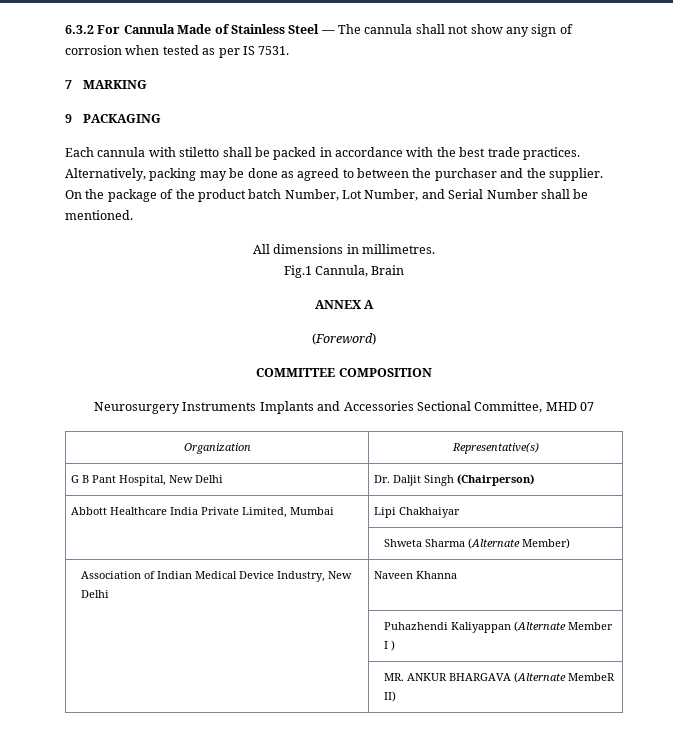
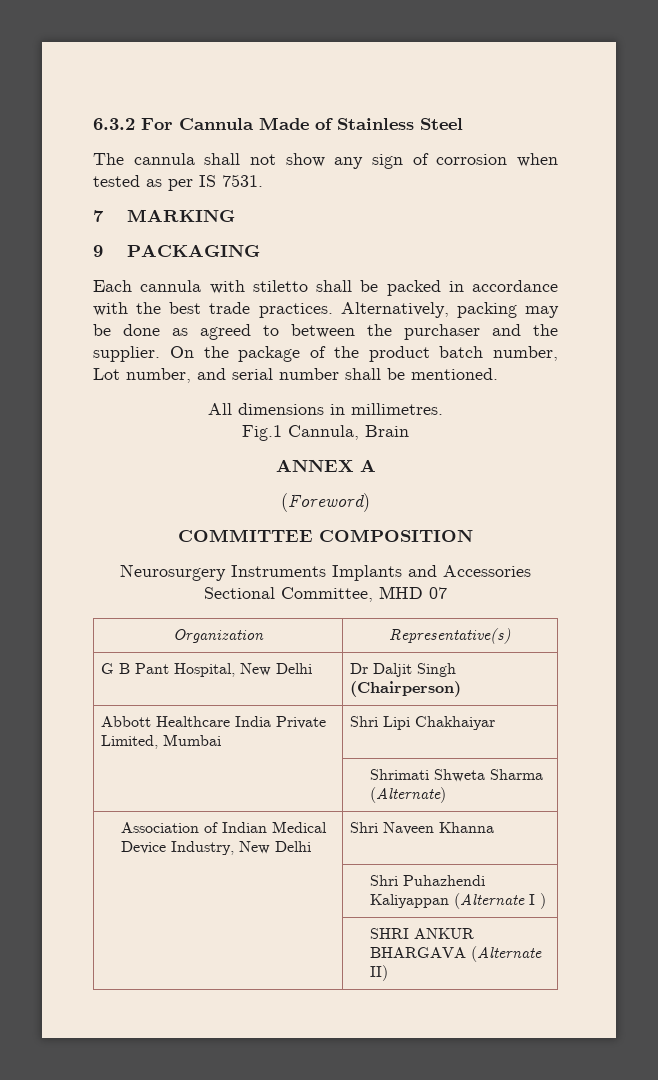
[320,30,335,34] — -> (463, 124) //
[284,189,538,201] Number, Lot Number, and Serial Number -> [493,346,558,361] [93,368,339,383] number, Lot number, and serial number
[373,475,390,483] Dr. -> [349,663,368,674] Dr
(334, 511) none -> [349,716,378,727] Shri
(460, 512) none -> [370,769,430,780] Shrimati
[468,538,571,549] (Alternate Member) -> [370,787,447,803] (Alternate)
(110, 594) none -> [349,822,378,833] Shri
(457, 575) none -> [370,875,399,886] Shri
[568,622,614,630] Member -> (526, 901) none
[384,673,405,681] MR. -> [370,928,410,939] SHRI
[568,673,616,681] MembeR -> (543, 954) none

